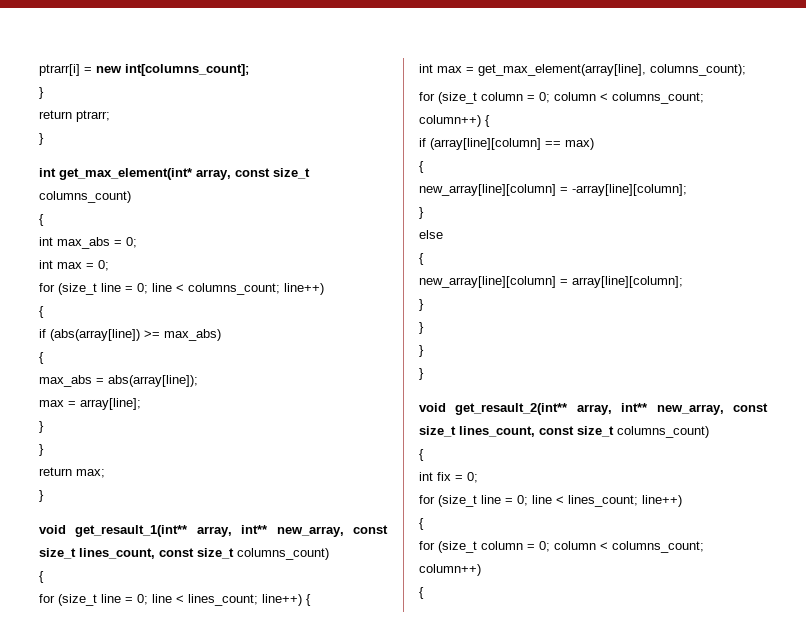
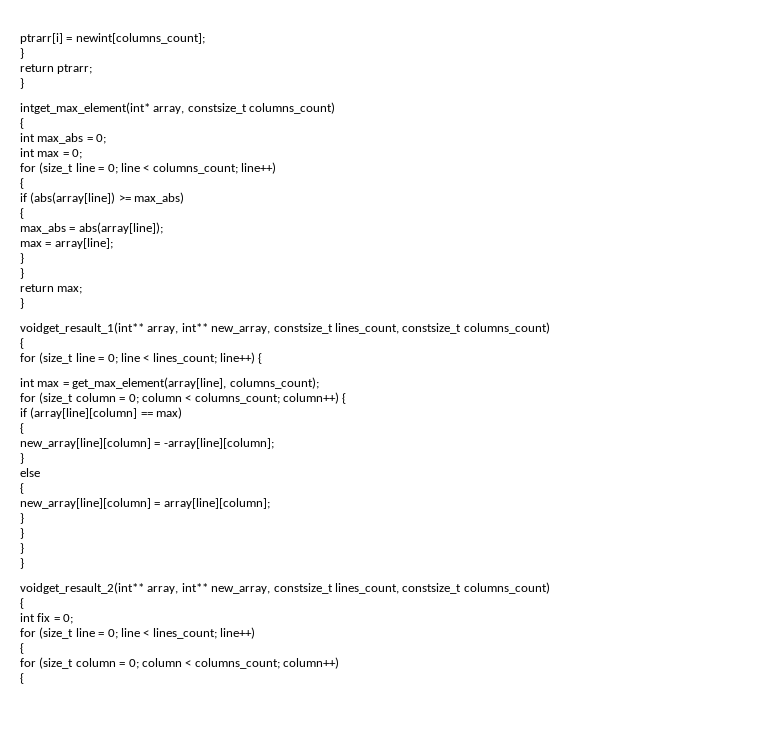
[96,64,249,76] new int[columns_count]; -> [75,33,205,44] newint[columns_count];
[39,168,310,180] int get_max_element(int* array, const size_t -> [20,102,247,114] intget_max_element(int* array, constsize_t
[39,525,388,537] [39,548,234,559] void get_resault_1(int** array, int** new_array, const size_t lines_count, const size_t -> [20,322,462,334] voidget_resault_1(int** array, int** new_array, constsize_t lines_count, constsize_t
[419,403,768,415] [419,426,614,437] void get_resault_2(int** array, int** new_array, const size_t lines_count, const size_t -> [20,582,462,594] voidget_resault_2(int** array, int** new_array, constsize_t lines_count, constsize_t

